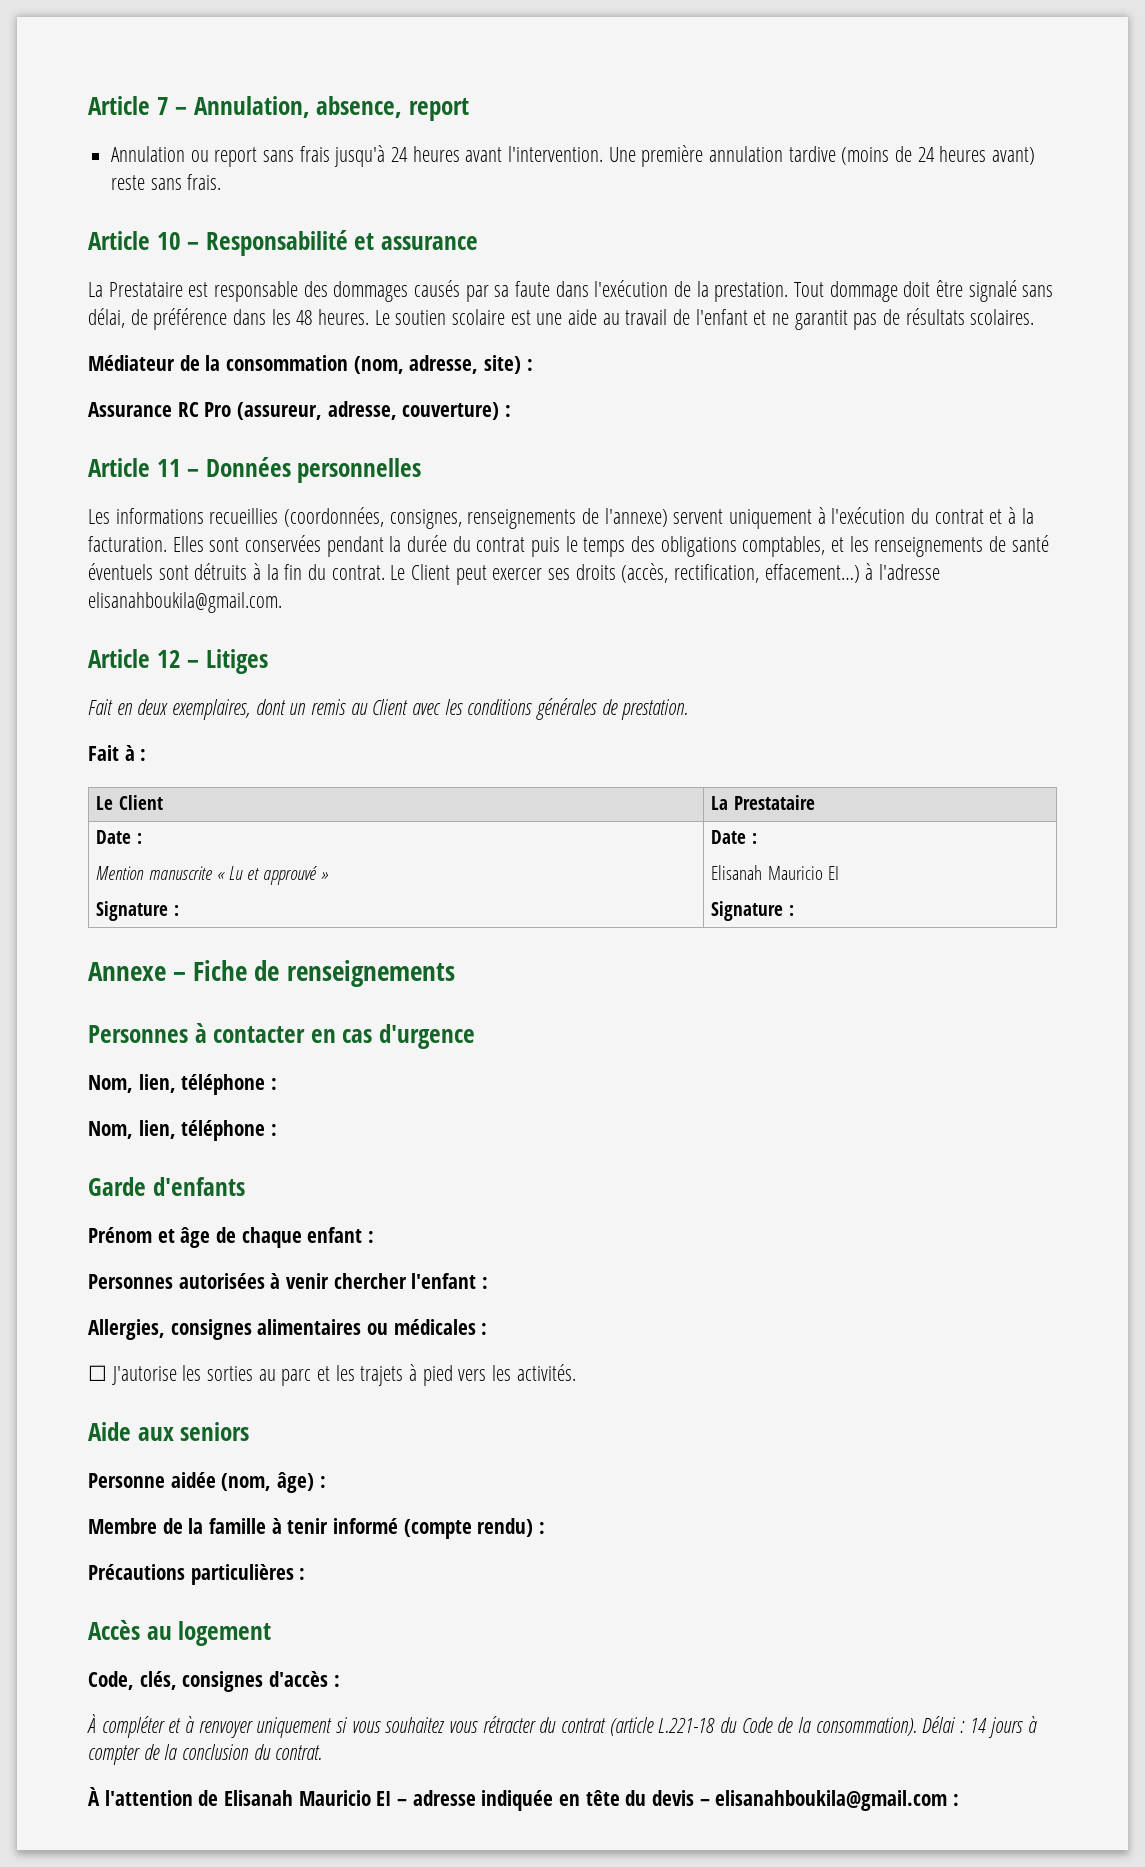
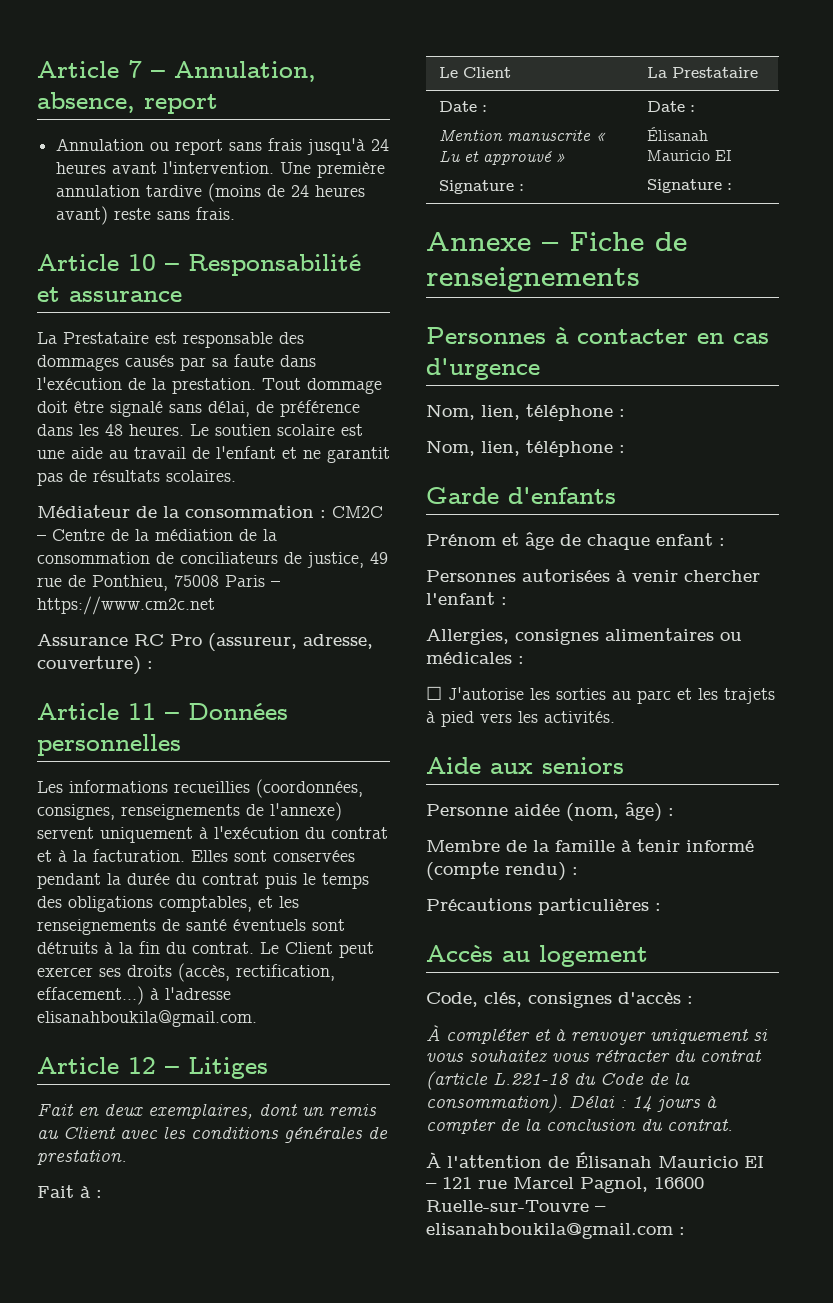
[353,355,533,374] (nom, adresse, site) : -> [320,506,383,518] [37,529,277,541] [37,552,388,568] [37,575,280,591] [37,596,215,615] : CM2C – Centre de la médiation de la consommation de conciliateurs de justice, 49 rue de Ponthieu, 75008 Paris – https://www.cm2c.net
[711,865,763,880] Elisanah -> [647,127,709,141] Élisanah
[224,1790,294,1806] Elisanah -> [575,1152,652,1168] Élisanah
[412,1790,695,1811] adresse indiquée en tête du devis -> [442,1177,704,1193] [426,1200,589,1212] 121 rue Marcel Pagnol, 16600 Ruelle-sur-Touvre

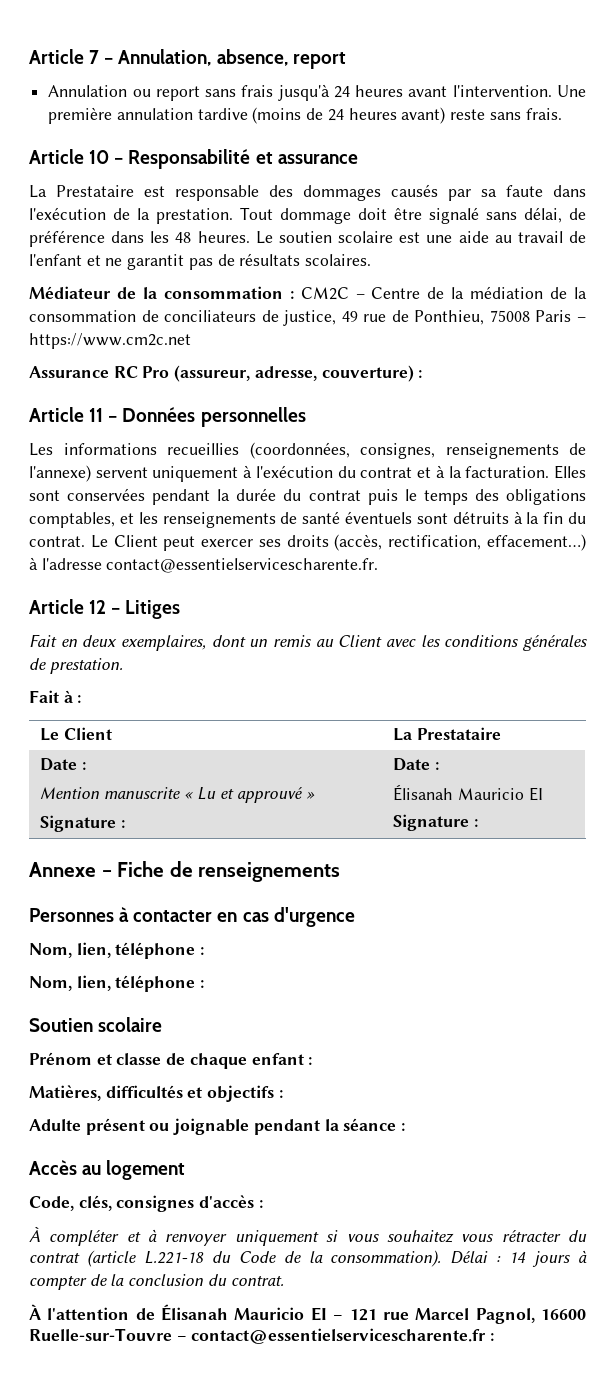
[37,1010,257,1027] elisanahboukila@gmail.com. -> [106,558,379,573] contact@essentielservicescharente.fr.
[426,487,616,504] Garde d'enfants -> [29,1017,163,1032] Soutien scolaire
[525,532,554,550] âge -> [116,1053,162,1065] classe
[426,569,760,582] [426,592,507,605] [426,628,742,645] [426,652,524,664] [426,686,775,704] [426,711,615,727] [426,757,624,774] [426,802,674,822] [426,839,754,852] [426,862,578,881] [426,898,649,915] Personnes autorisées à venir chercher l'enfant : // Allergies, consignes alimentaires ou médicales : // ☐ J'autorise les sorties au parc et les trajets à pied vers les activités. // Aide aux seniors // Personne aidée (nom, âge) : // Membre de la famille à tenir informé (compte rendu) : // Précautions particulières -> [29,1085,283,1102] [29,1118,397,1135] Matières, difficultés et objectifs : // Adulte présent ou joignable pendant la séance
[426,1223,673,1239] elisanahboukila@gmail.com -> [191,1328,487,1344] contact@essentielservicescharente.fr

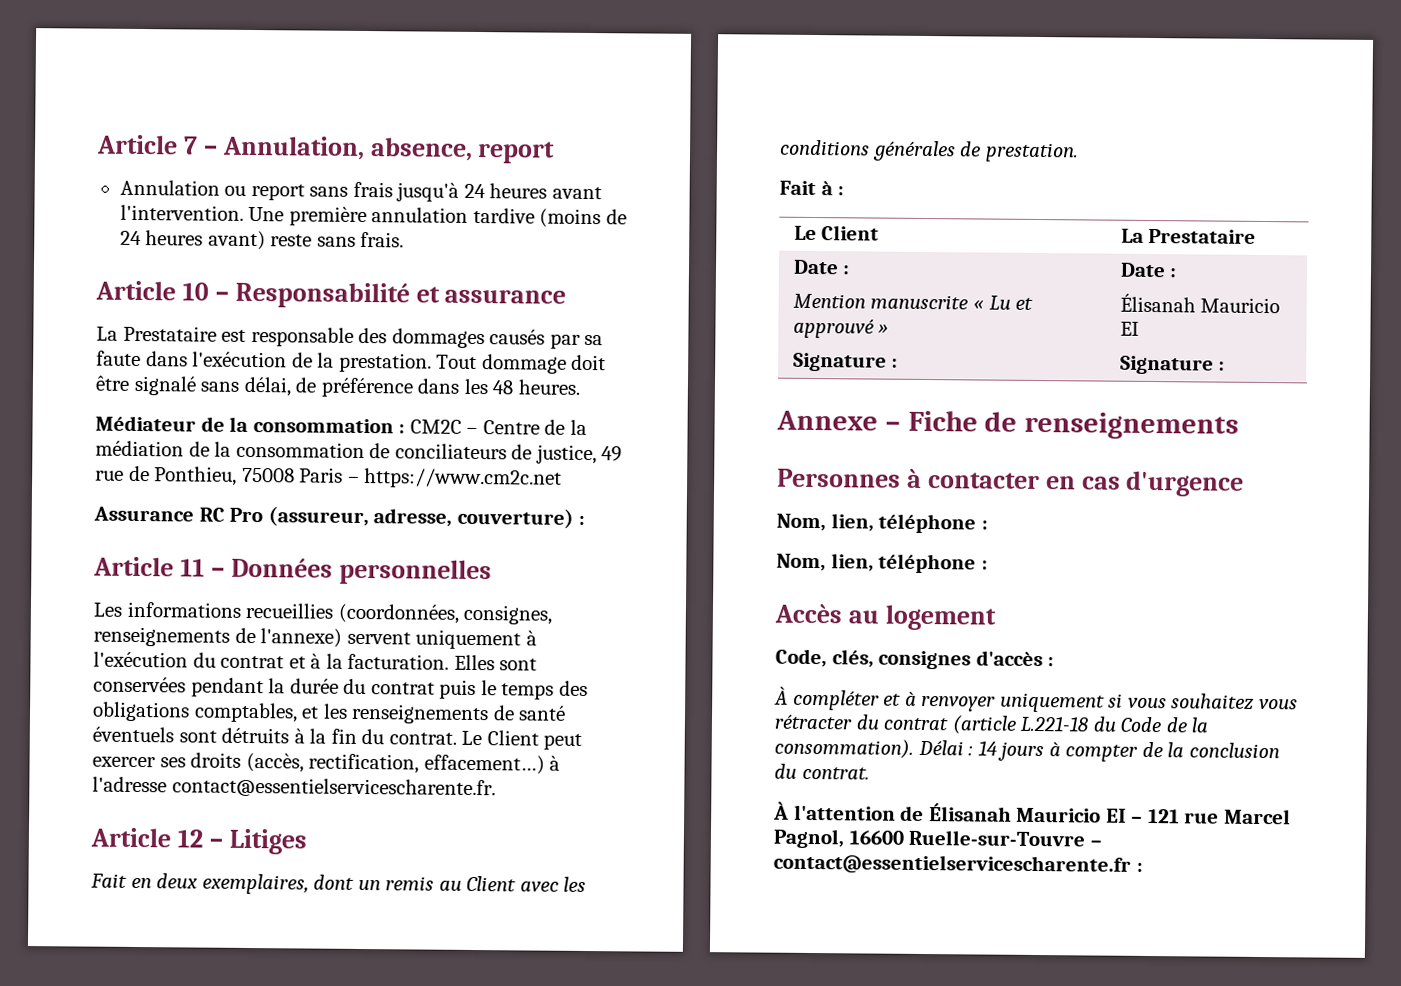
[255,231,586,244] [29,253,372,270] Le soutien scolaire est une aide au travail de l'enfant et ne garantit pas de résultats scolaires. -> (581, 387) none
[29,1017,163,1032] [29,1052,313,1069] [29,1085,283,1102] [29,1118,406,1135] // Soutien scolaire // Prénom et classe de chaque enfant : // Matières, difficultés et objectifs : // Adulte présent ou joignable pendant la séance : -> (988, 565) none

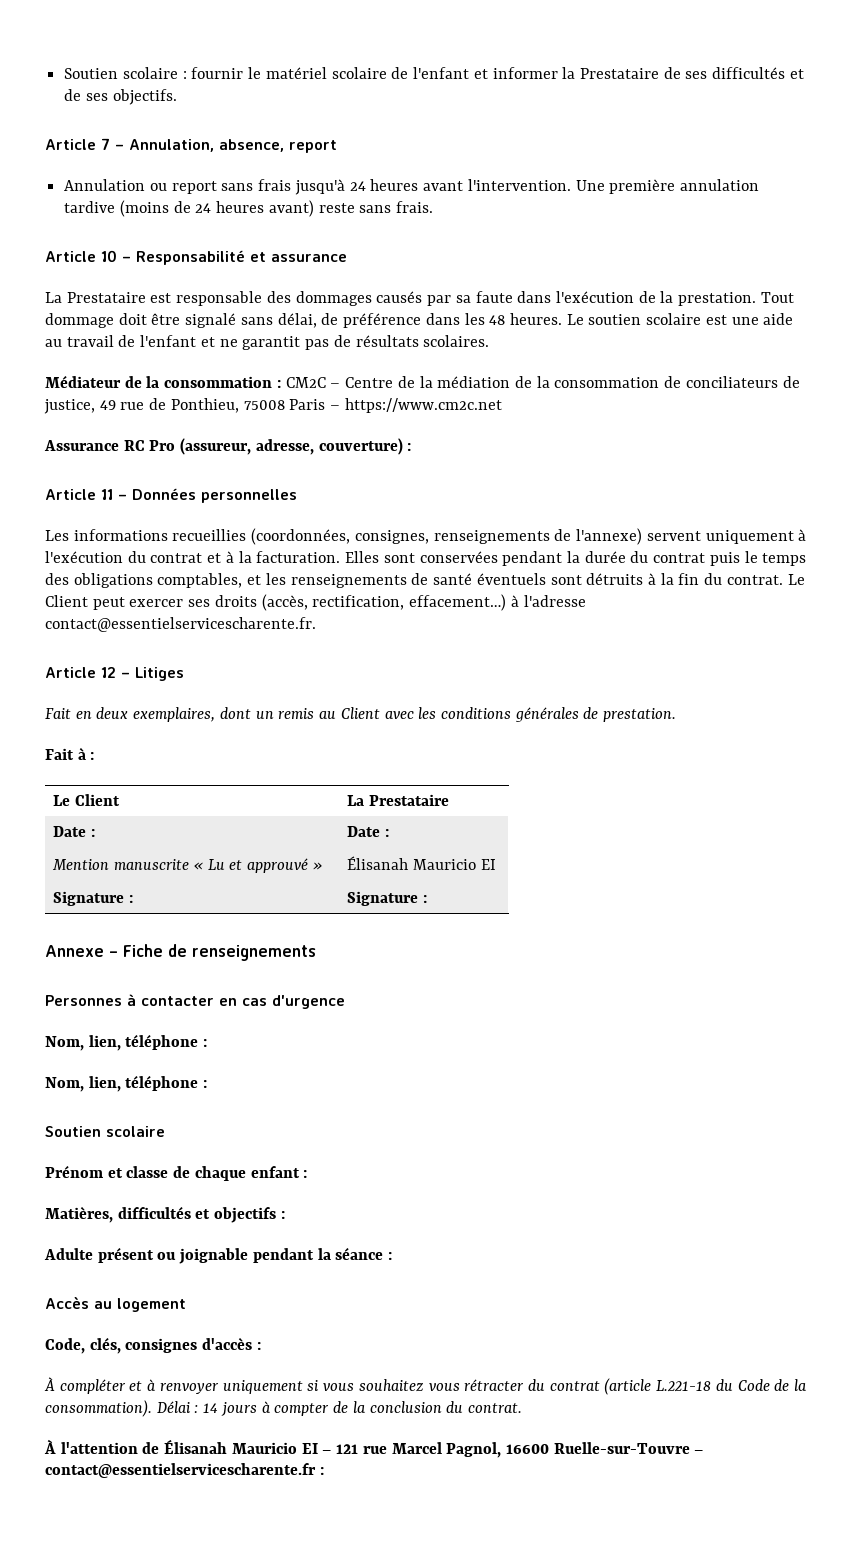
(96, 144) none -> [64,67,804,79] [64,89,177,105] Soutien scolaire : fournir le matériel scolaire de l'enfant et informer la Prestataire de ses difficultés et de ses objectifs. //
(581, 387) none -> [566,313,794,325] [45,335,490,350] Le soutien scolaire est une aide au travail de l'enfant et ne garantit pas de résultats scolaires.
(988, 565) none -> [45,1126,165,1137] [45,1165,308,1181] [45,1206,285,1223] [44,1247,393,1264] // Soutien scolaire // Prénom et classe de chaque enfant : // Matières, difficultés et objectifs : // Adulte présent ou joignable pendant la séance :

